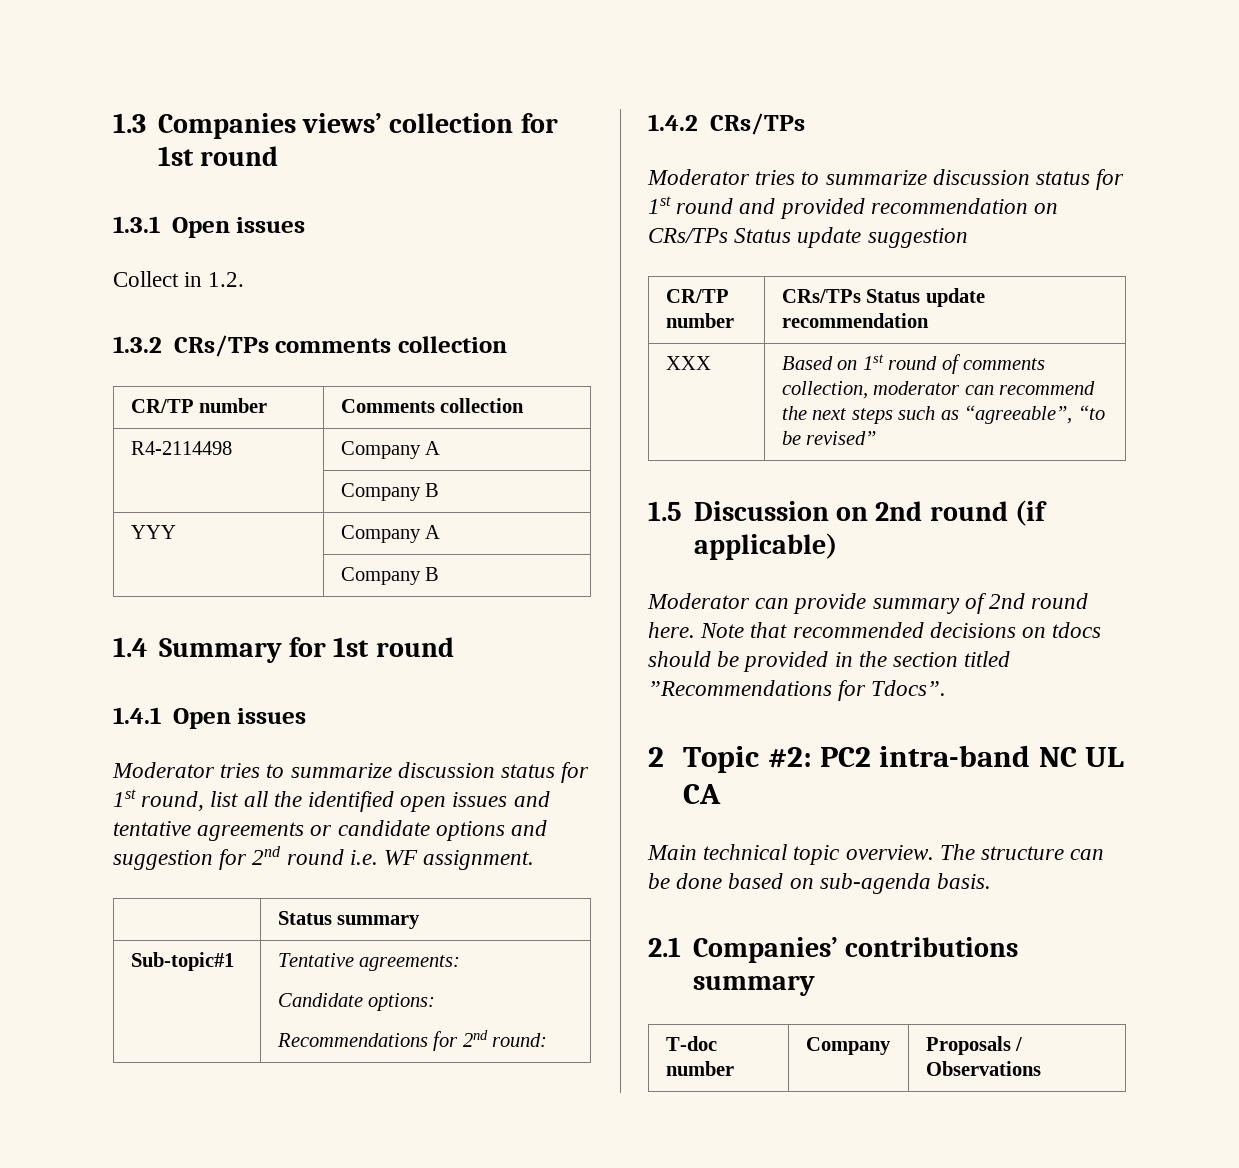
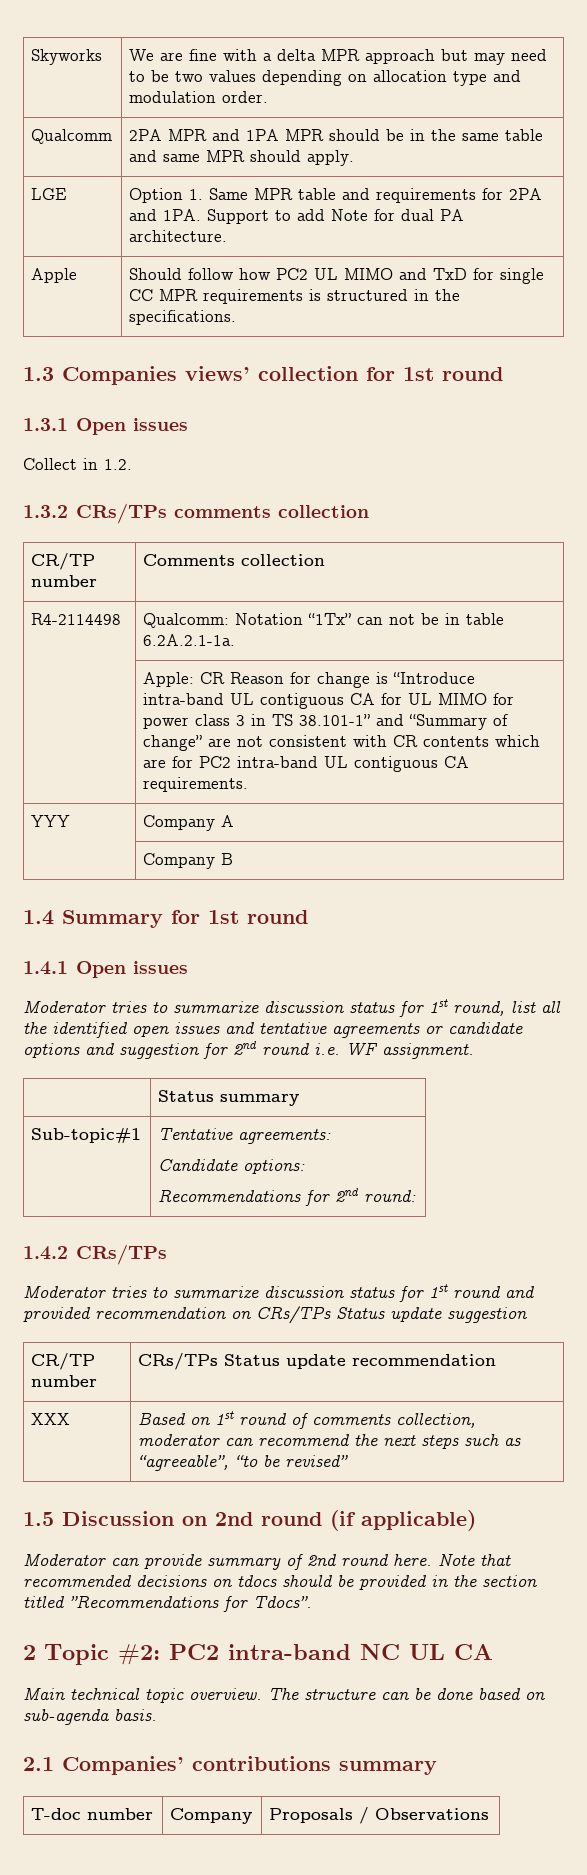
(113, 123) none -> [31,49,103,65] [129,49,548,65] [129,70,522,86] [129,91,269,103] [31,129,113,144] [129,129,544,141] [129,150,355,166] [31,188,67,200] [129,188,543,203] [129,209,465,224] [129,230,228,242] [31,268,78,283] [129,268,545,284] [129,289,461,304] [129,310,237,325] Skyworks | We are fine with a delta MPR approach but may need to be two values depending on allocation type and modulation order. // Qualcomm | 2PA MPR and 1PA MPR should be in the same table and same MPR should apply. // LGE | Option 1. Same MPR table and requirements for 2PA and 1PA. Support to add Note for dual PA architecture. // Apple | Should follow how PC2 UL MIMO and TxD for single CC MPR requirements is structured in the specifications. //
[340,441,441,459] [340,483,440,501] Company A // | Company B -> [143,613,505,628] [143,634,236,646] [143,672,476,688] [143,693,515,709] [143,714,509,730] [143,735,541,751] [143,756,470,772] [143,777,249,792] Qualcomm: Notation “1Tx” can not be in table 6.2A.2.1-1a. // | Apple: CR Reason for change is “Introduce intra-band UL contiguous CA for UL MIMO for power class 3 in TS 38.101-1” and “Summary of change” are not consistent with CR contents which are for PC2 intra-band UL contiguous CA requirements.

